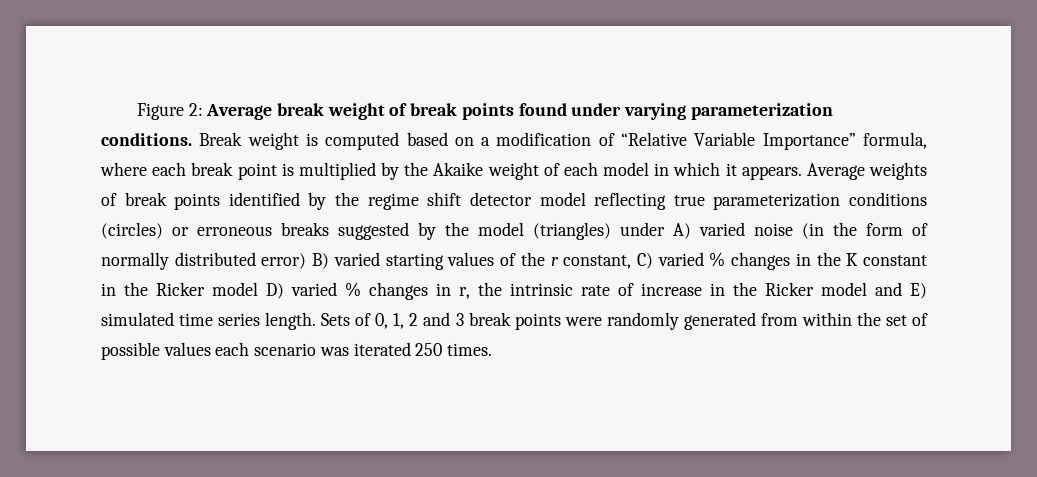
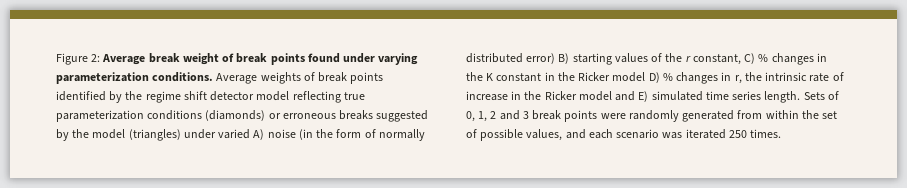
[199,132,927,150] [100,162,802,180] Break weight is computed based on a modification of “Relative Variable Importance” formula, where each break point is multiplied by the Akaike weight of each model in which it appears. -> (214, 77) none
[101,222,163,239] (circles) -> [205,110,266,121] (diamonds)
[673,222,745,239] A) varied -> [218,129,265,140] varied A)
[333,252,380,266] varied -> (570, 58) none
[657,252,704,266] varied -> (756, 58) none
[291,282,337,296] varied -> (660, 77) none
[163,342,211,356] values -> [526,129,586,141] values, and

